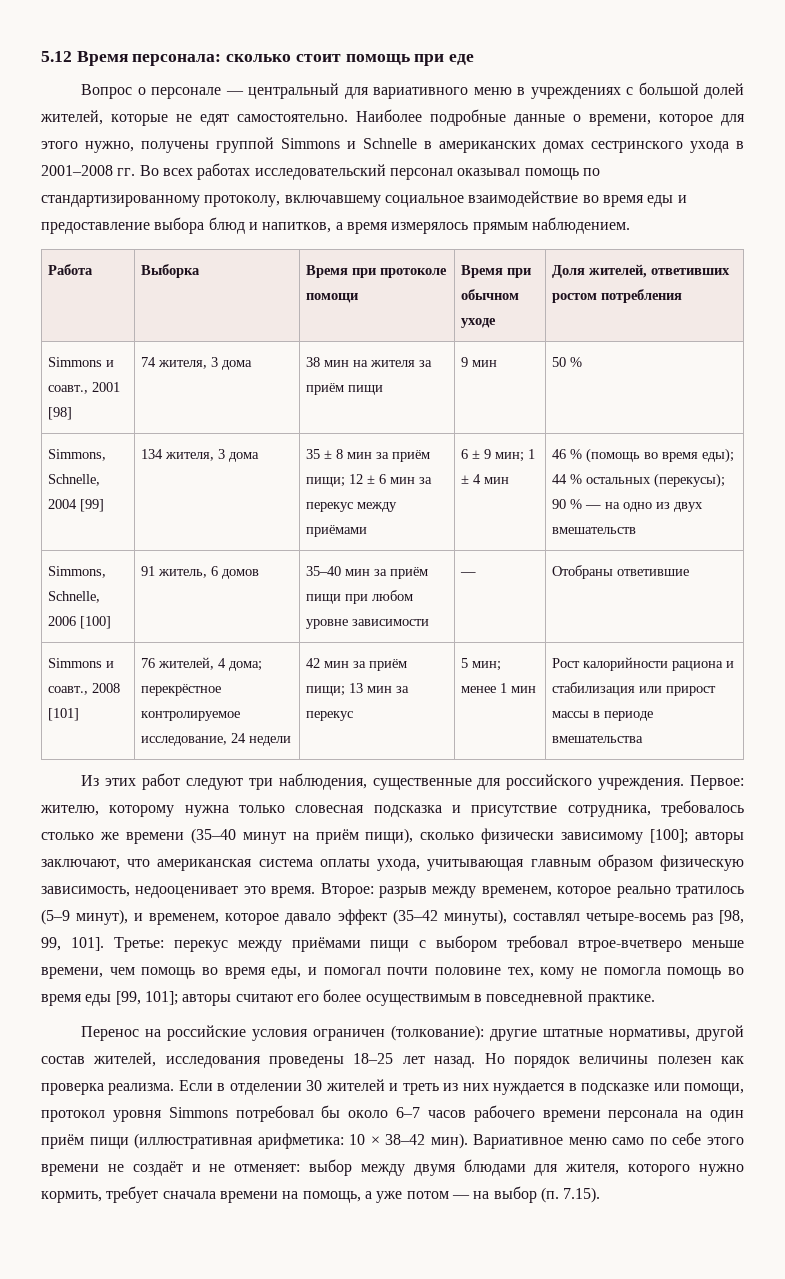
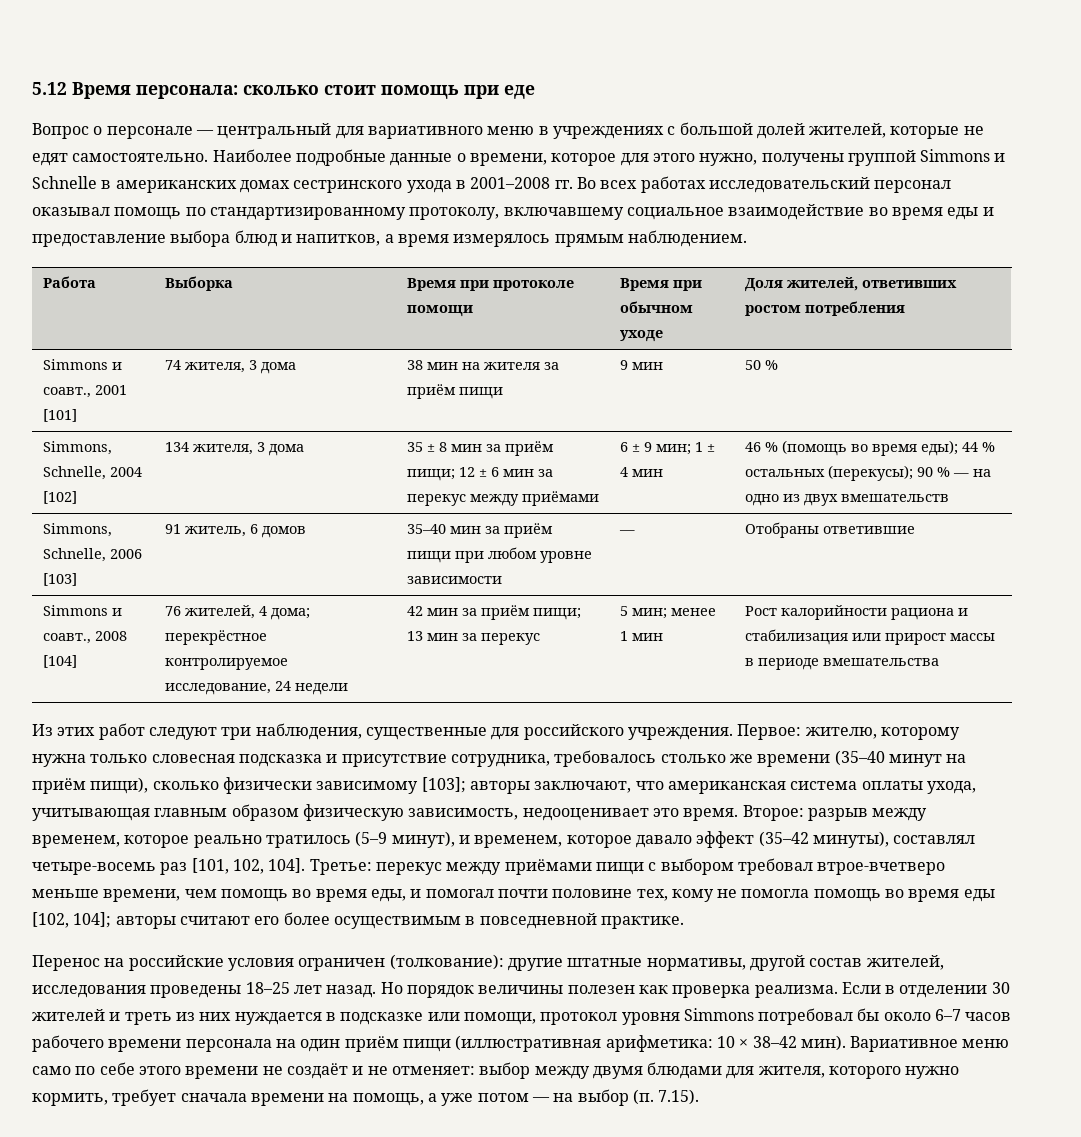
[47,407,72,420] [98] -> [42,409,77,422] [101]
[79,499,104,512] [99] -> [42,491,77,504] [102]
[79,616,111,629] [100] -> [42,573,77,586] [103]
[47,708,79,721] [101] -> [42,655,77,668] [104]
[650,829,689,843] [100]; -> [421,777,466,793] [103];
[719,910,745,924] [41,937,104,951] [98, 99, 101]. -> [191,858,306,874] [101, 102, 104].
[115,991,178,1005] [99, 101]; -> [32,912,112,928] [102, 104];

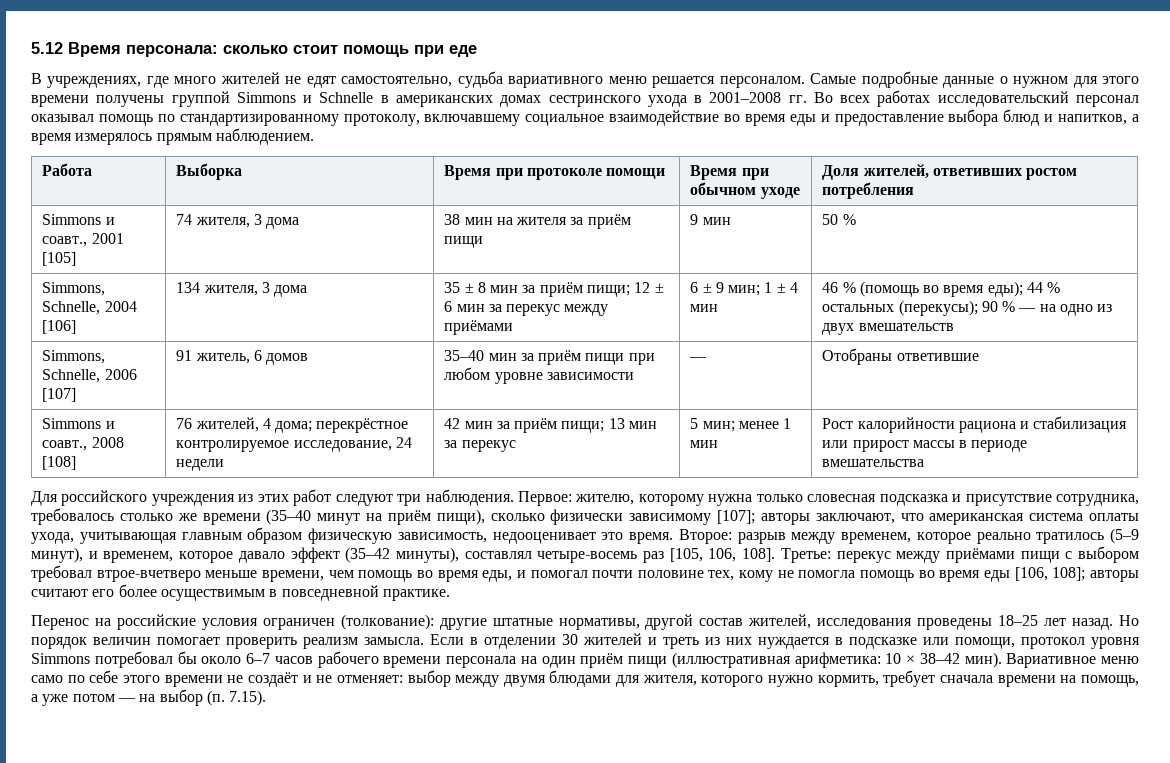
[32,122,984,139] [32,149,292,166] Вопрос о персонале — центральный для вариативного меню в учреждениях с большой долей жителей, которые не едят самостоятельно. Наиболее -> [31,71,857,88] В учреждениях, где много жителей не едят самостоятельно, судьба вариативного меню решается персоналом. Самые
[469,153,617,166] времени, которое -> [1013,76,1069,88] нужном
[699,153,758,166] нужно, -> [31,95,89,107] времени
[42,409,77,422] [101] -> [42,252,77,266] [105]
[42,491,77,504] [102] -> [42,320,77,334] [106]
[42,573,77,586] [103] -> [42,388,77,402] [107]
[42,655,77,668] [104] -> [42,456,77,470] [108]
[32,723,733,740] Из этих работ следуют три наблюдения, существенные для российского учреждения. -> [31,489,514,506] Для российского учреждения из этих работ следуют три наблюдения.
[421,777,466,793] [103]; -> [717,510,756,524] [107];
[191,858,306,874] [101, 102, 104]. -> [669,548,776,562] [105, 106, 108].
[32,912,112,928] [102, 104]; -> [1014,567,1086,581] [106, 108];
[478,985,838,998] величины полезен как проверка реализма. -> [93,637,424,649] величин помогает проверить реализм замысла.

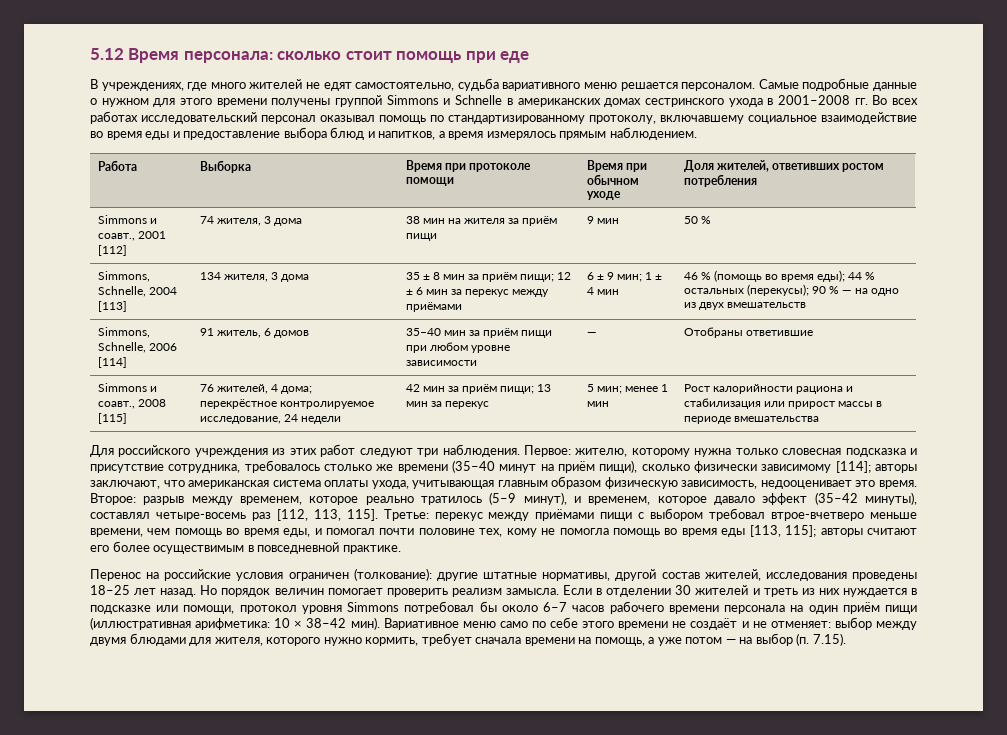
[42,252,77,266] [105] -> [97,245,127,256] [112]
[42,320,77,334] [106] -> [97,301,127,312] [113]
[42,388,77,402] [107] -> [97,357,127,368] [114]
[42,456,77,470] [108] -> [97,413,127,424] [115]
[717,510,756,524] [107]; -> [835,461,871,473] [114];
[669,548,776,562] [105, 106, 108]. -> [276,509,378,521] [112, 113, 115].
[1014,567,1086,581] [106, 108]; -> [749,525,817,537] [113, 115];

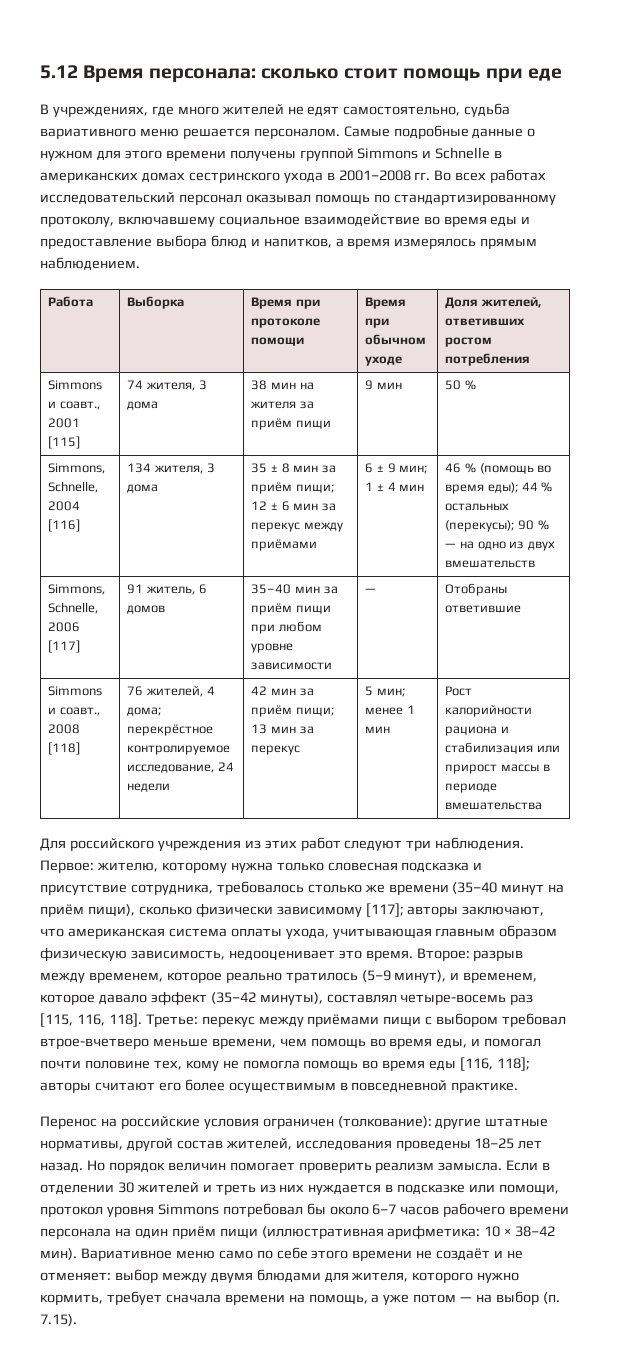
[97,245,127,256] [112] -> [48,436,81,449] [115]
[97,301,127,312] [113] -> [48,519,81,532] [116]
[97,357,127,368] [114] -> [48,640,81,653] [117]
[97,413,127,424] [115] -> [48,742,81,755] [118]
[835,461,871,473] [114]; -> [365,903,404,917] [117];
[276,509,378,521] [112, 113, 115]. -> [40,1013,142,1027] [115, 116, 118].
[749,525,817,537] [113, 115]; -> [460,1057,531,1071] [116, 118];

